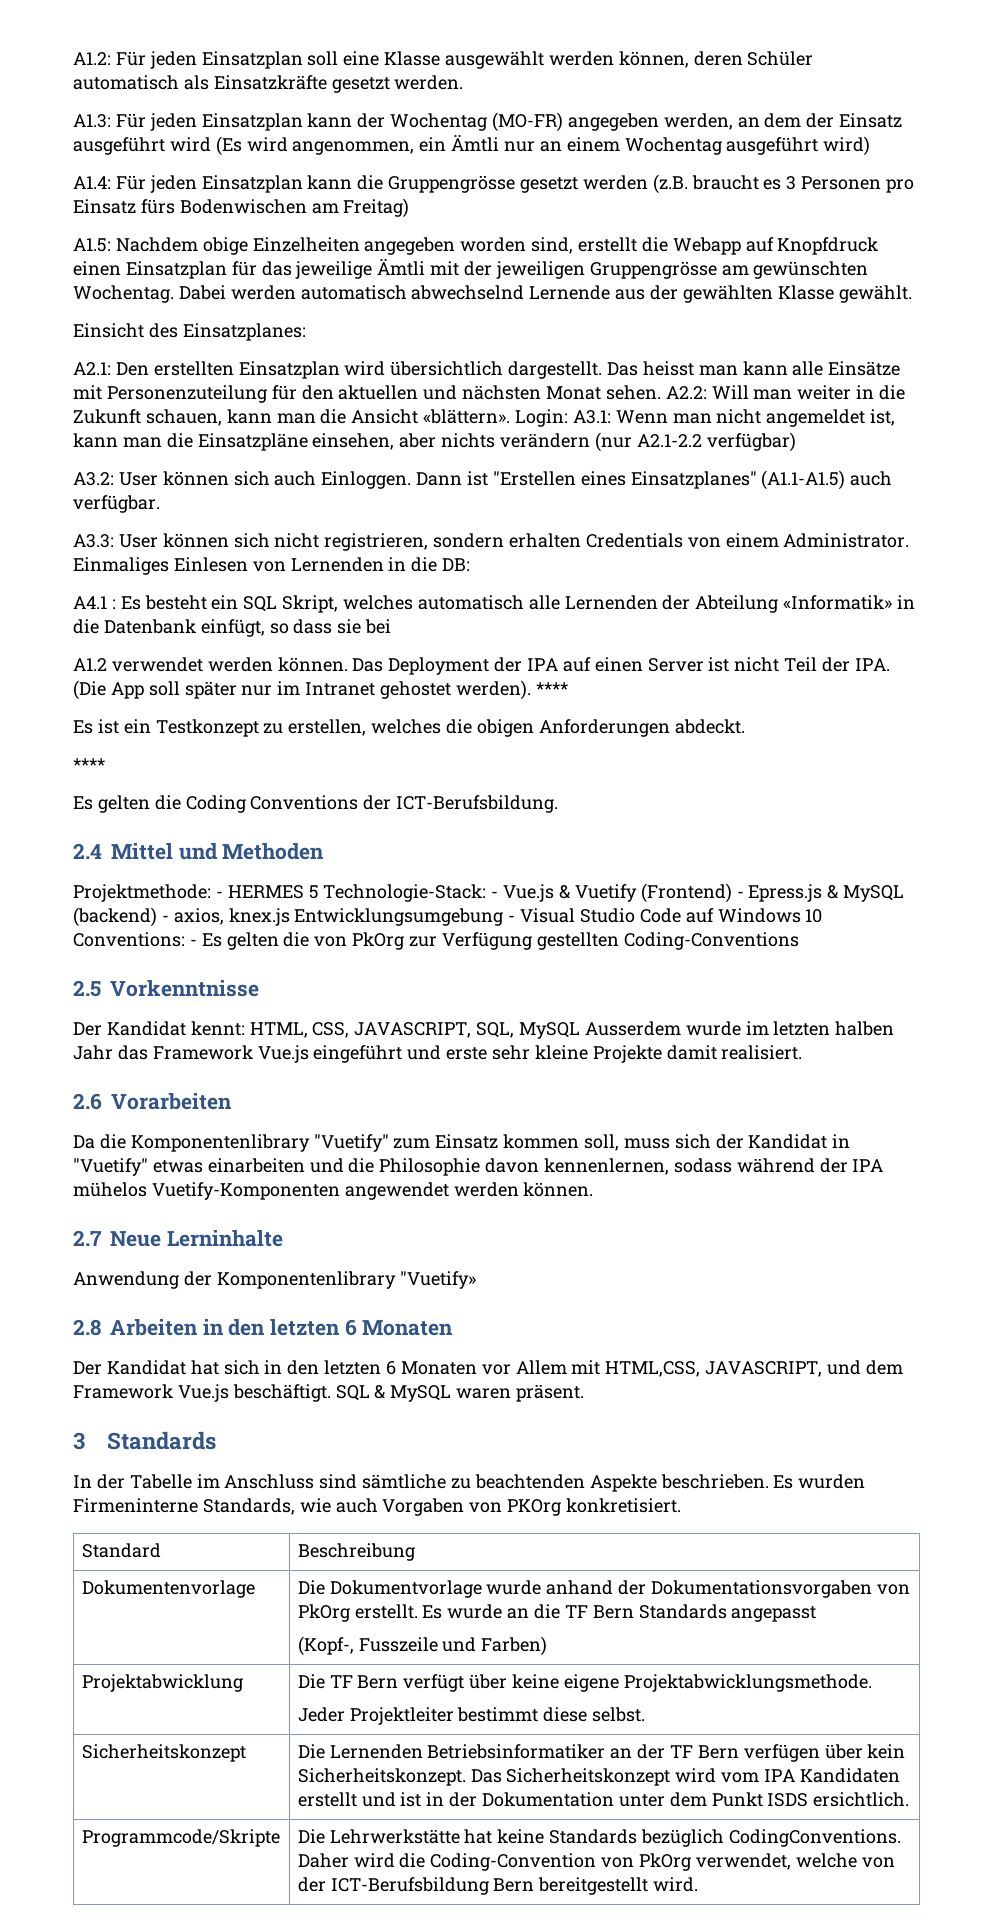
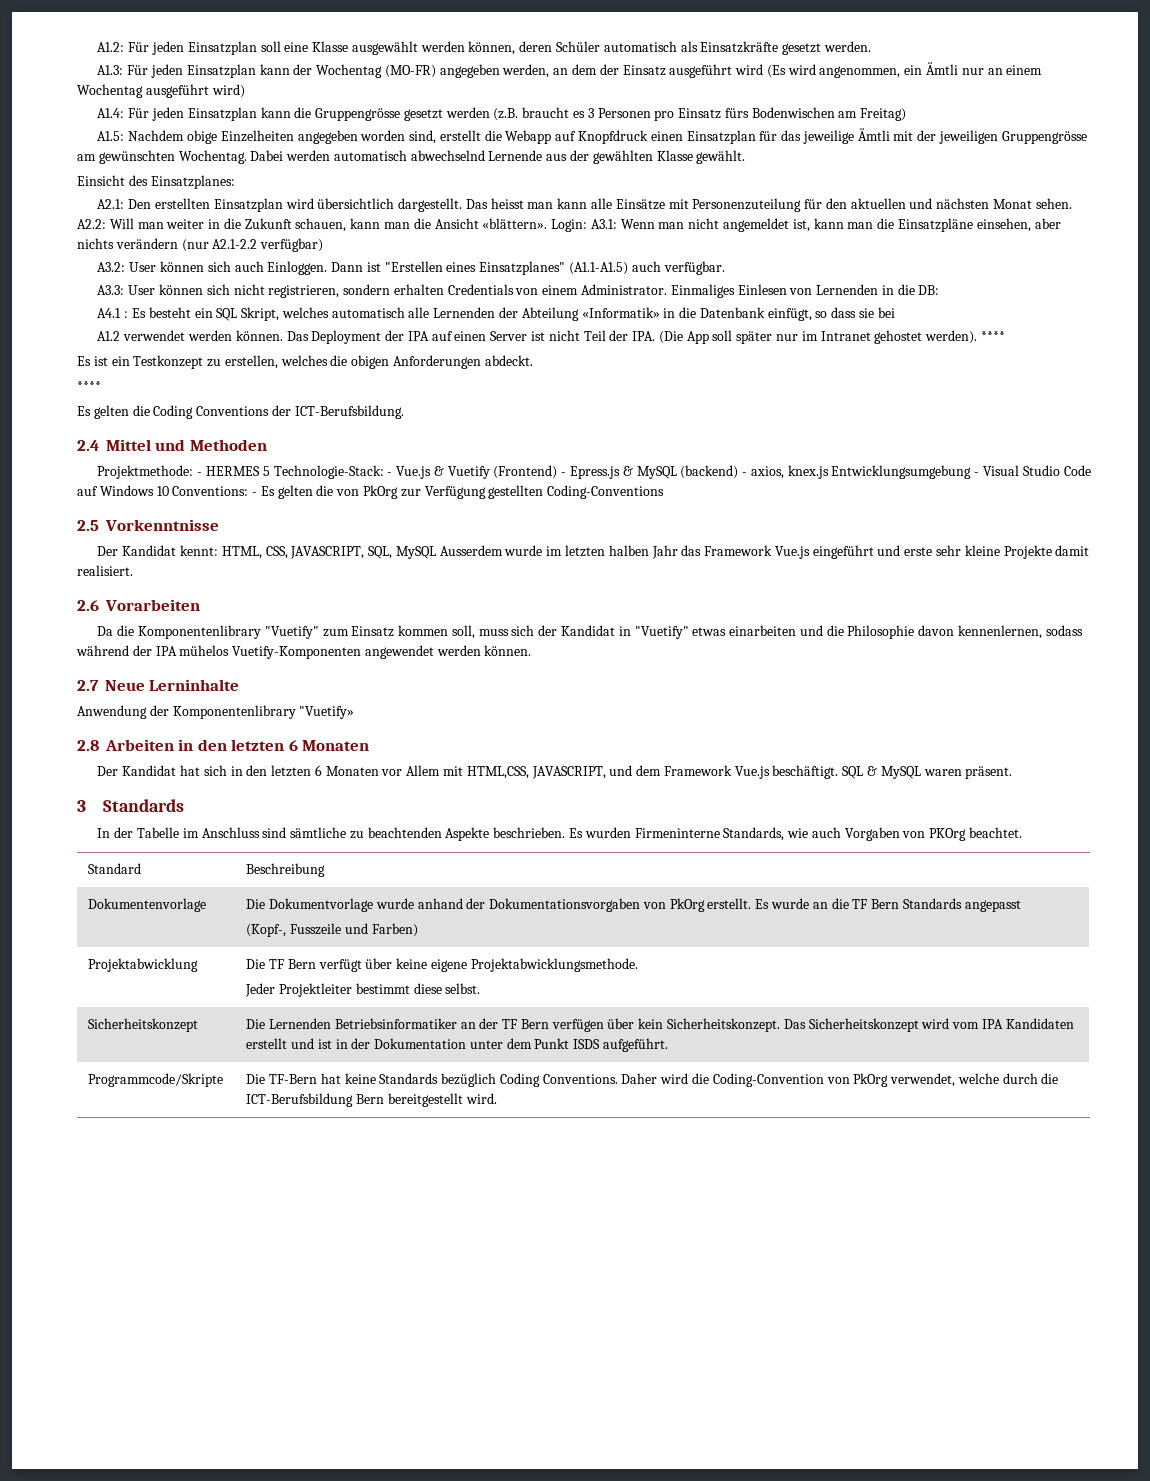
[566,1498,682,1513] konkretisiert. -> [969,827,1023,838] beachtet.
[813,1792,910,1807] ersichtlich. -> [602,1038,668,1052] aufgeführt.
[329,1829,460,1844] Lehrwerkstätte -> [268,1074,317,1084] TF-Bern
[728,1829,901,1847] CodingConventions. -> [499,1073,618,1087] Coding Conventions.
[861,1857,895,1868] [297,1877,326,1892] von der -> [1002,1073,1059,1084] durch die

